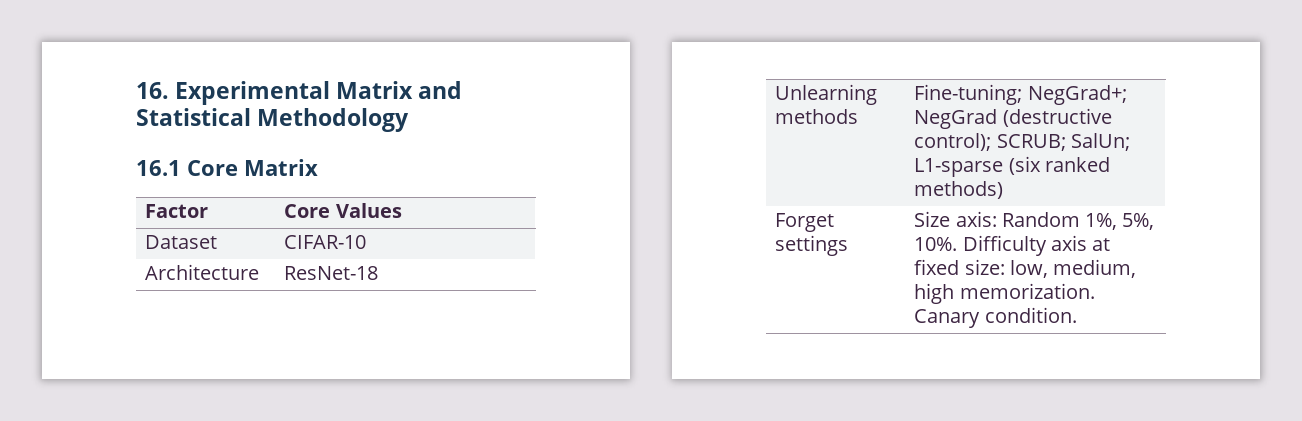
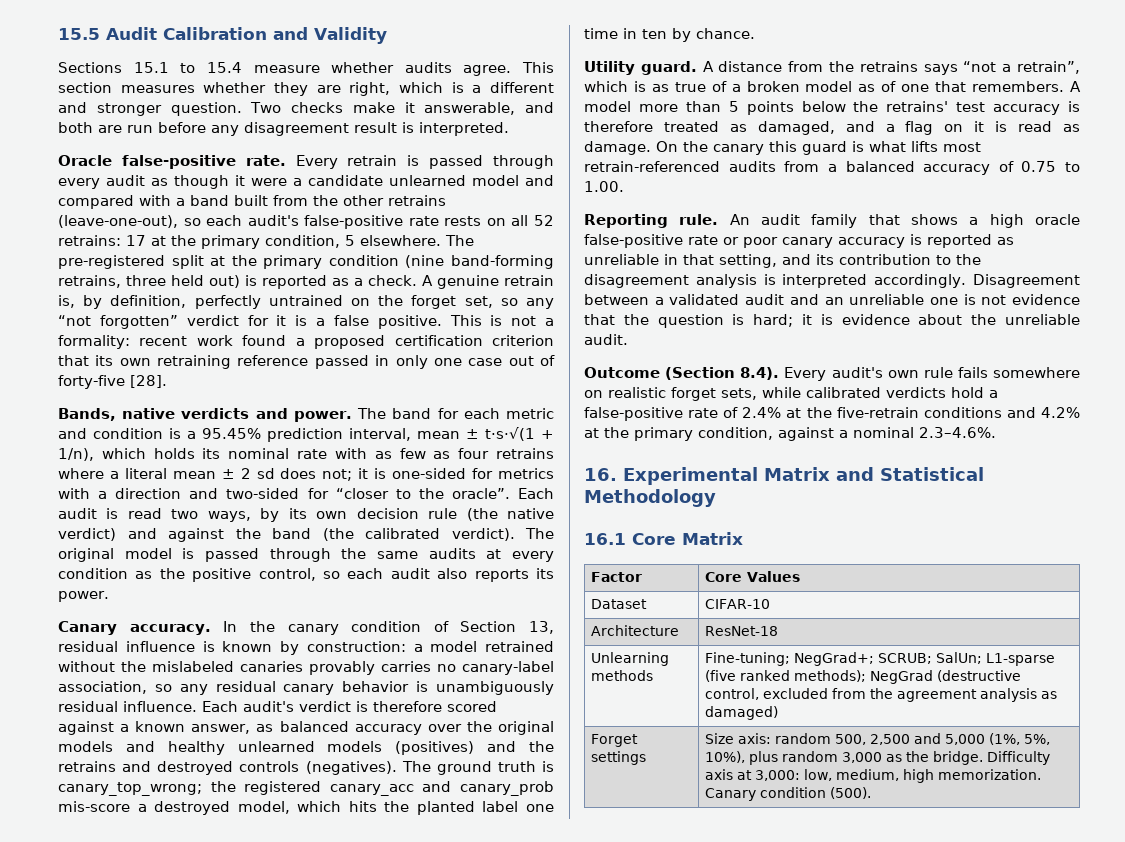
(136, 90) none -> [58,27,387,44] [58,62,554,76] [58,82,554,96] [58,102,554,116] [58,122,509,136] [58,155,554,169] [58,175,554,189] [58,195,446,209] [58,215,554,229] [58,235,474,249] [58,255,554,269] [58,275,554,289] [58,295,554,309] [58,315,554,329] [58,335,554,349] [58,355,555,369] [58,375,167,389] [58,408,554,422] [58,427,554,442] [58,448,554,461] [58,468,554,481] [58,488,555,499] [58,508,554,522] [58,528,554,542] [58,548,554,562] [58,568,554,582] [58,591,109,602] [58,621,554,635] [58,641,554,655] [58,661,554,675] [58,681,554,695] [58,701,497,712] [58,721,554,735] [58,741,554,755] [58,761,554,775] [58,781,554,796] [58,801,554,815] [584,28,755,42] [584,61,1080,75] [584,81,1081,92] [584,101,1080,115] [584,121,1081,135] [584,141,981,155] [584,161,1080,175] [584,181,624,192] [584,214,1080,228] [584,234,1014,248] [584,254,981,268] [584,274,1080,288] [584,294,1080,305] [584,314,1080,328] [584,334,628,345] [584,367,1080,381] [584,387,998,401] [584,407,1080,421] [584,427,996,441] 15.5 Audit Calibration and Validity // Sections 15.1 to 15.4 measure whether audits agree. This section measures whether they are right, which is a different and stronger question. Two checks make it answerable, and both are run before any disagreement result is interpreted. // Oracle false-positive rate. Every retrain is passed through every audit as though it were a candidate unlearned model and compared with a band built from the other retrains (leave-one-out), so each audit's false-positive rate rests on all 52 retrains: 17 at the primary condition, 5 elsewhere. The pre-registered split at the primary condition (nine band-forming retrains, three held out) is reported as a check. A genuine retrain is, by definition, perfectly untrained on the forget set, so any “not forgotten” verdict for it is a false positive. This is not a formality: recent work found a proposed certification criterion that its own retraining reference passed in only one case out of forty-five [28]. // Bands, native verdicts and power. The band for each metric and condition is a 95.45% prediction interval, mean ± t·s·√(1 + 1/n), which holds its nominal rate with as few as four retrains where a literal mean ± 2 sd does not; it is one-sided for metrics with a direction and two-sided for “closer to the oracle”. Each audit is read two ways, by its own decision rule (the native verdict) and against the band (the calibrated verdict). The original model is passed through the same audits at every condition as the positive control, so each audit also reports its power. // Canary accuracy. In the canary condition of Section 13, residual influence is known by construction: a model retrained without the mislabeled canaries provably carries no canary-label association, so any residual canary behavior is unambiguously residual influence. Each audit's verdict is therefore scored against a known answer, as balanced accuracy over the original models and healthy unlearned models (positives) and the retrains and destroyed controls (negatives). The ground truth is canary_top_wrong; the registered canary_acc and canary_prob mis-score a destroyed model, which hits the planted label one time in ten by chance. // Utility guard. A distance from the retrains says “not a retrain”, which is as true of a broken model as of one that remembers. A model more than 5 points below the retrains' test accuracy is therefore treated as damaged, and a flag on it is read as damage. On the canary this guard is what lifts most retrain-referenced audits from a balanced accuracy of 0.75 to 1.00. // Reporting rule. An audit family that shows a high oracle false-positive rate or poor canary accuracy is reported as unreliable in that setting, and its contribution to the disagreement analysis is interpreted accordingly. Disagreement between a validated audit and an unreliable one is not evidence that the question is hard; it is evidence about the unreliable audit. // Outcome (Section 8.4). Every audit's own rule fails somewhere on realistic forget sets, while calibrated verdicts hold a false-positive rate of 2.4% at the five-retrain conditions and 4.2% at the primary condition, against a nominal 2.3–4.6%. //
[914,108,1112,129] [914,133,1130,151] [914,156,1110,177] [914,181,1004,199] [775,213,835,232] [775,235,849,256] [914,211,1155,230] [914,237,958,251] NegGrad (destructive control); SCRUB; SalUn; L1-sparse (six ranked methods) // Forget settings | Size axis: Random 1%, 5%, 10%. -> [878,652,1056,666] [705,670,1022,684] [705,688,1058,702] [705,706,779,720] [591,734,639,747] [591,751,647,765] [705,733,1051,745] [705,751,984,765] SCRUB; SalUn; L1-sparse (five ranked methods); NegGrad (destructive control, excluded from the agreement analysis as damaged) // Forget settings | Size axis: random 500, 2,500 and 5,000 (1%, 5%, 10%), plus random 3,000 as the bridge.
[914,259,1005,275] fixed size: -> [755,770,801,781] 3,000:
[984,307,1077,323] condition. -> [760,787,872,799] condition (500).

